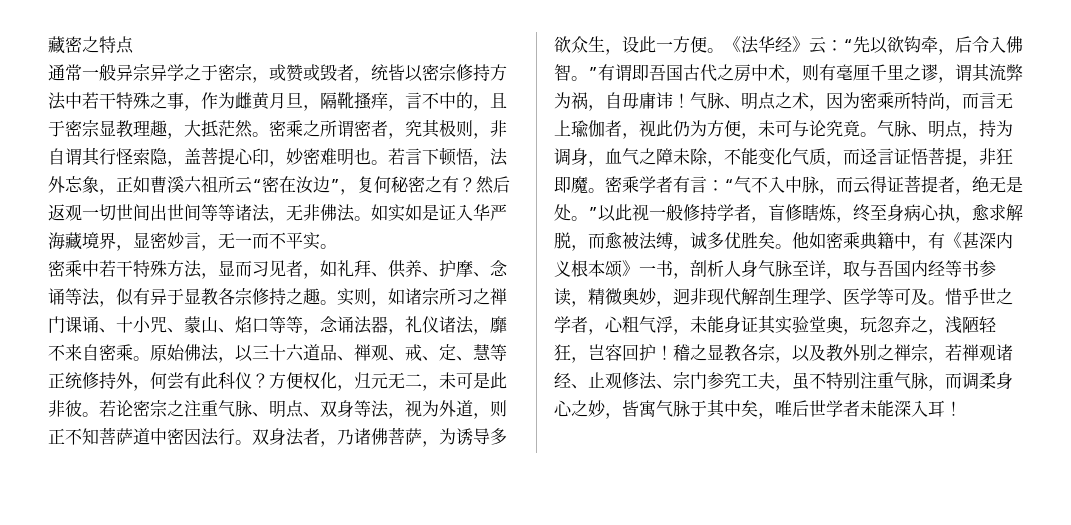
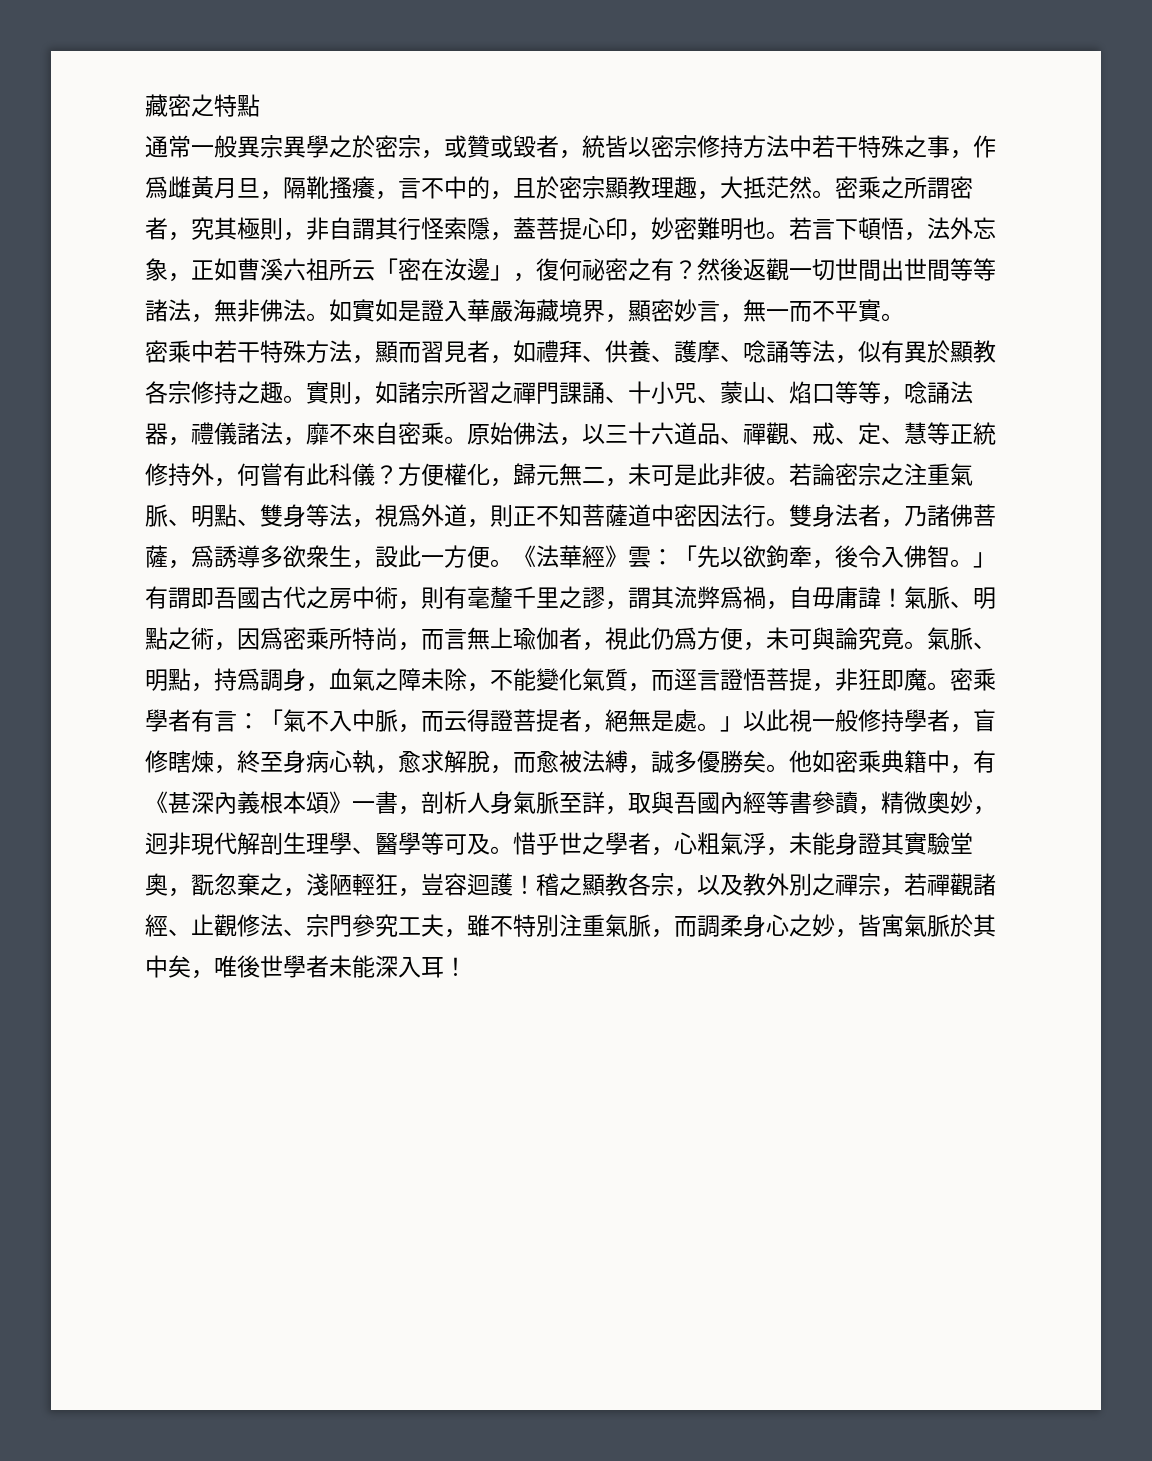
[116,36,134,54] 点 -> [237,94,260,117] 點
[116,64,388,83] 异宗异学之于密宗，或赞或毁者，统 -> [237,135,605,159] 異宗異學之於密宗，或贊或毀者，統
[218,92,270,110] 为雌黄 -> [145,176,214,199] 爲雌黃
[371,92,388,109] 痒 -> [352,176,375,199] 癢
[48,120,116,137] 于密宗显 -> [536,176,628,199] 於密宗顯
[337,120,354,137] 谓 -> [927,177,950,199] 謂
[439,119,507,139] [48,148,82,165] 极则，非自谓 -> [237,217,375,241] 極則，非自謂
[150,148,201,167] 隐，盖 -> [467,217,536,241] 隱，蓋
[320,148,337,165] 难 -> [697,217,720,240] 難
[439,147,457,166] 顿 -> [858,217,881,240] 頓
[252,176,510,195] [48,204,507,223] “密在汝边”，复何秘密之有？然后返观一切世间出世间等等诸法，无非佛法。如实如是证入华严 -> [375,258,996,282] [145,299,513,323] 「密在汝邊」，復何祕密之有？然後返觀一切世間出世間等等諸法，無非佛法。如實如是證入華嚴
[133,232,150,248] 显 -> [628,300,651,322] 顯
[218,232,235,249] 无 -> [743,299,766,322] 無
[303,232,320,250] 实 -> [858,299,881,322] 實
[218,260,508,279] [48,288,65,305] 显而习见者，如礼拜、供养、护摩、念诵 -> [375,340,789,364] 顯而習見者，如禮拜、供養、護摩、唸誦
[150,288,201,305] 异于显 -> [904,340,973,363] 異於顯
[337,288,507,307] [48,316,99,333] 实则，如诸宗所习之禅门课诵 -> [306,381,605,405] 實則，如諸宗所習之禪門課誦
[320,316,456,335] 念诵法器，礼仪诸 -> [904,381,973,404] [145,422,260,446] 唸誦法器，禮儀諸
[65,344,82,361] 来 -> [352,423,375,445] 來
[354,344,388,361] 禅观 -> [743,422,789,445] 禪觀
[65,372,82,389] 统 -> [973,422,996,445] 統
[167,372,405,391] 尝有此科仪？方便权化，归元无 -> [260,463,582,487] 嘗有此科儀？方便權化，歸元無
[116,400,133,417] 论 -> [812,463,835,486] 論
[218,400,507,419] 气脉、明点、双身等法，视为外道，则 -> [950,463,973,486] [145,504,513,528] 氣脈、明點、雙身等法，視爲外道，則
[116,428,133,445] 萨 -> [605,504,628,527] 薩
[252,429,269,445] 双 -> [789,504,812,527] 雙
[354,427,507,447] [554,36,1023,55] [554,63,1023,83] [554,92,860,111] 诸佛菩萨，为诱导多欲众生，设此一方便。《法华经》云：“先以欲钩牵，后令入佛智。”有谓即吾国古代之房中术，则有毫厘千里之谬，谓其流弊为祸，自毋庸讳！气脉、明点之术，因为 -> [927,504,996,527] [145,545,996,569] [145,586,996,610] [145,627,283,651] 諸佛菩薩，爲誘導多欲衆生，設此一方便。《法華經》雲：「先以欲鉤牽，後令入佛智。」有謂即吾國古代之房中術，則有毫釐千里之謬，謂其流弊爲禍，自毋庸諱！氣脈、明點之術，因爲
[996,92,1013,109] 无 -> [467,627,490,650] 無
[639,120,707,137] 视此仍为 -> [605,627,697,650] 視此仍爲
[792,120,1013,139] [554,148,911,167] 与论究竟。气脉、明点，持为调身，血气之障未除，不能变化气质，而迳言证 -> [812,627,996,650] [145,668,743,692] 與論究竟。氣脈、明點，持爲調身，血氣之障未除，不能變化氣質，而逕言證
[639,176,656,193] 学 -> [145,709,168,732] 學
[724,176,819,193] “气不入中脉 -> [260,709,398,732] 「氣不入中脈
[887,176,904,192] 证 -> [490,709,513,732] 證
[972,176,1023,193] [554,204,649,222] 绝无是处。”以此视 -> [605,709,812,732] 絕無是處。」以此視
[717,204,734,221] 学 -> [904,709,927,732] 學
[819,204,870,223] 炼，终 -> [191,750,260,774] 煉，終
[938,204,955,221] 执 -> [352,750,375,774] 執
[554,232,571,249] 脱 -> [467,751,490,773] 脫
[656,232,758,251] 缚，诚多优胜 -> [605,750,743,774] 縛，誠多優勝
[996,232,1013,249] [554,260,996,279] [554,288,639,307] 内义根本颂》一书，剖析人身气脉至详，取与吾国内经等书参读，精微奥 -> [214,791,950,815] 內義根本頌》一書，剖析人身氣脈至詳，取與吾國內經等書參讀，精微奧
[707,288,724,305] 现 -> [191,833,214,855] 現
[809,288,877,305] 学、医学 -> [329,832,421,855] 學、醫學
[554,316,571,333] 学 -> [605,832,628,855] 學
[639,316,656,333] 气 -> [720,832,743,855] 氣
[741,315,997,335] [554,344,1013,363] [554,372,622,389] 证其实验堂奥，玩忽弃之，浅陋轻狂，岂容回护！稽之显教各宗，以及教外别之禅宗，若禅观诸经、止观 -> [858,832,973,855] [145,873,996,897] [145,914,237,937] 證其實驗堂奧，翫忽棄之，淺陋輕狂，豈容迴護！稽之顯教各宗，以及教外別之禪宗，若禪觀諸經、止觀
[690,372,724,389] 门参 -> [329,914,375,937] 門參
[792,372,979,391] 虽不特别注重气脉，而调 -> [467,914,720,938] 雖不特別注重氣脈，而調
[656,400,707,417] 气脉于 -> [904,914,973,937] 氣脈於
[792,400,843,417] 后世学 -> [237,955,306,978] 後世學

